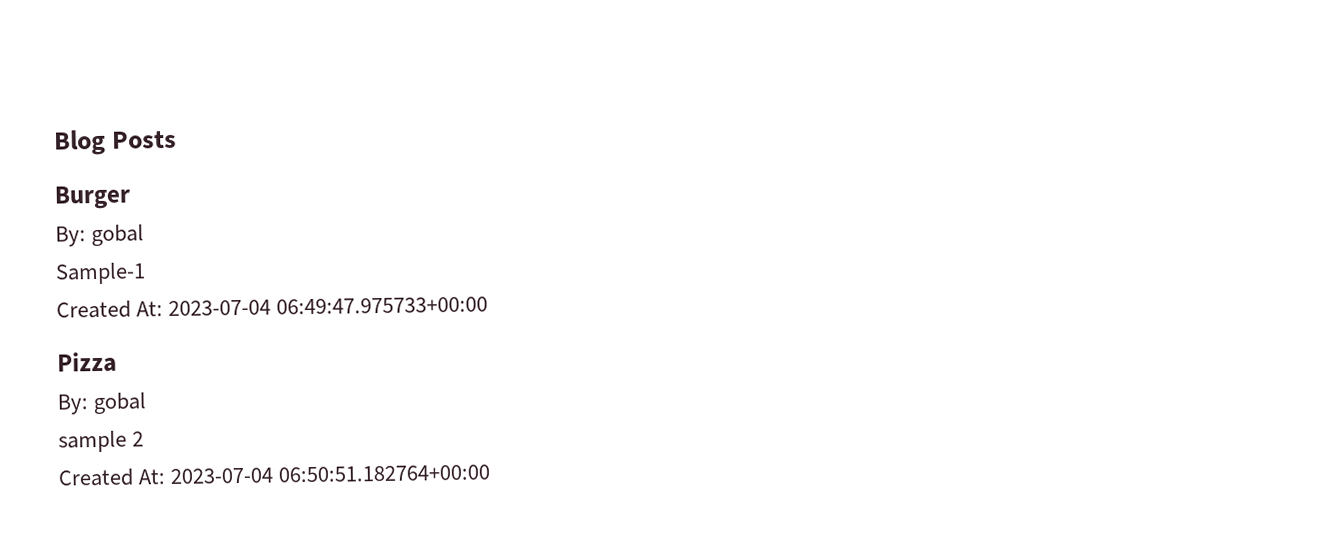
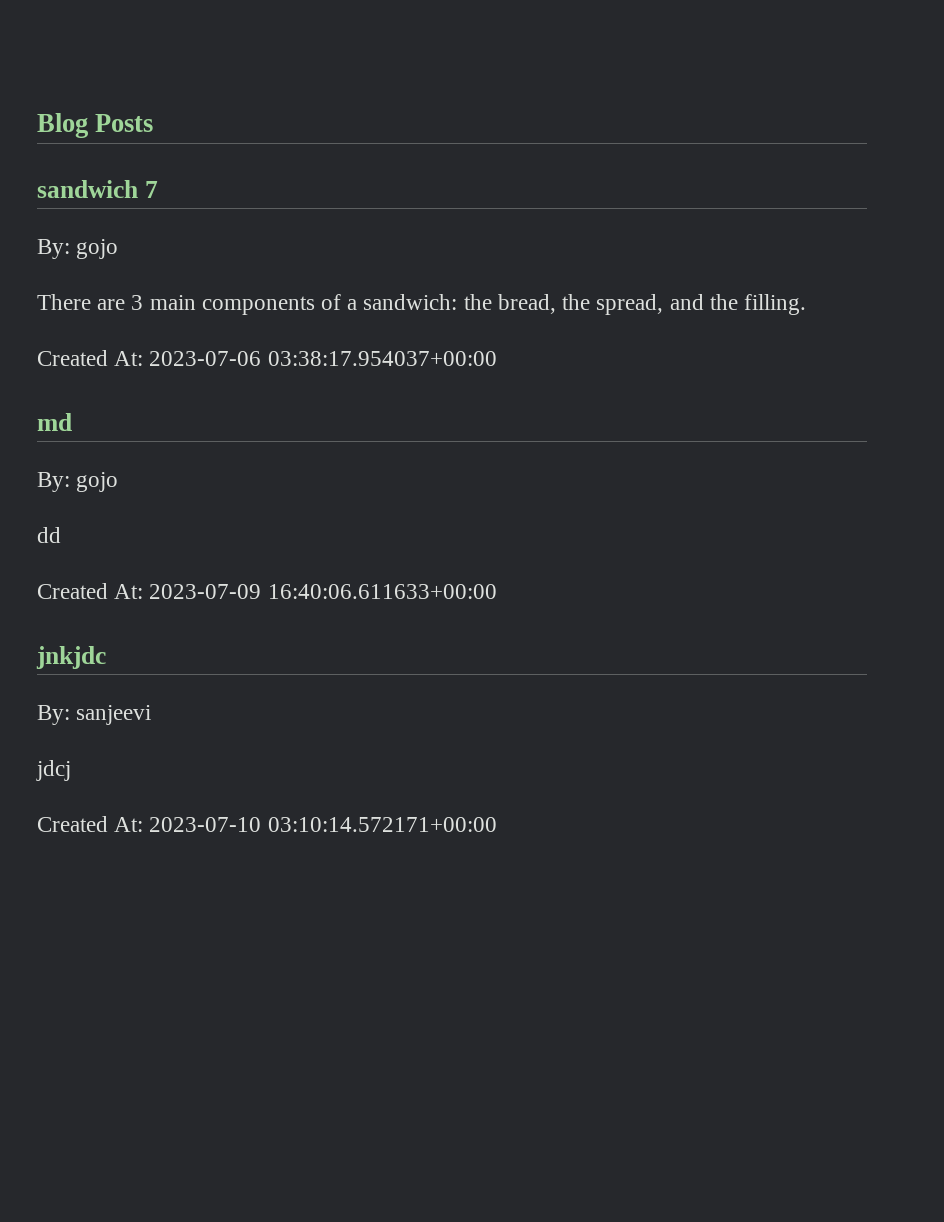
[54,185,131,210] [55,224,145,247] [55,262,146,285] [56,296,489,319] [57,351,117,373] [57,392,147,415] [58,430,145,453] [58,464,491,487] Burger // By: gobal // Sample-1 // Created At: 2023-07-04 06:49:47.975733+00:00 // Pizza // By: gobal // sample 2 // Created At: 2023-07-04 06:50:51.182764+00:00 -> [37,180,158,198] [37,239,119,259] [37,294,806,315] [37,350,497,366] [37,413,72,431] [37,472,119,492] [37,527,61,543] [37,583,497,599] [36,646,106,669] [37,705,152,725] [36,760,71,781] [37,816,497,832] sandwich 7 // By: gojo // There are 3 main components of a sandwich: the bread, the spread, and the filling. // Created At: 2023-07-06 03:38:17.954037+00:00 // md // By: gojo // dd // Created At: 2023-07-09 16:40:06.611633+00:00 // jnkjdc // By: sanjeevi // jdcj // Created At: 2023-07-10 03:10:14.572171+00:00

